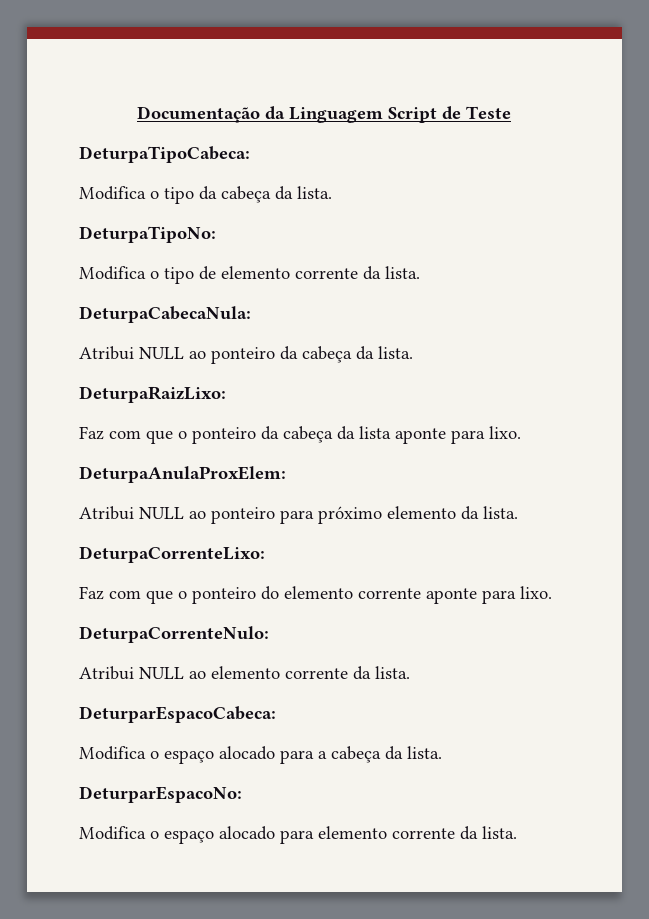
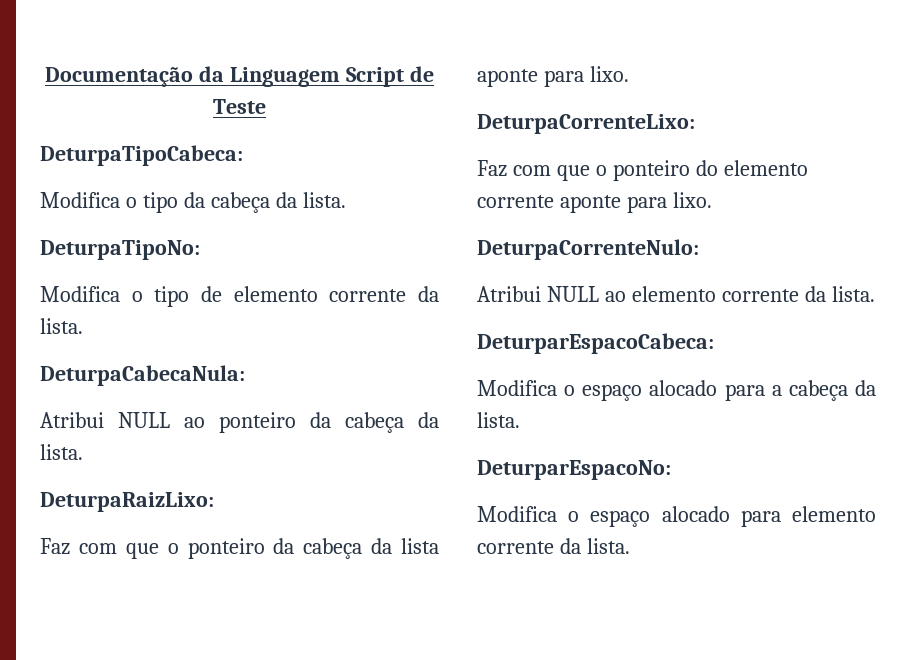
[79,466,286,483] [79,506,518,524] // DeturpaAnulaProxElem: // Atribui NULL ao ponteiro para próximo elemento da lista. -> (629, 74) none

